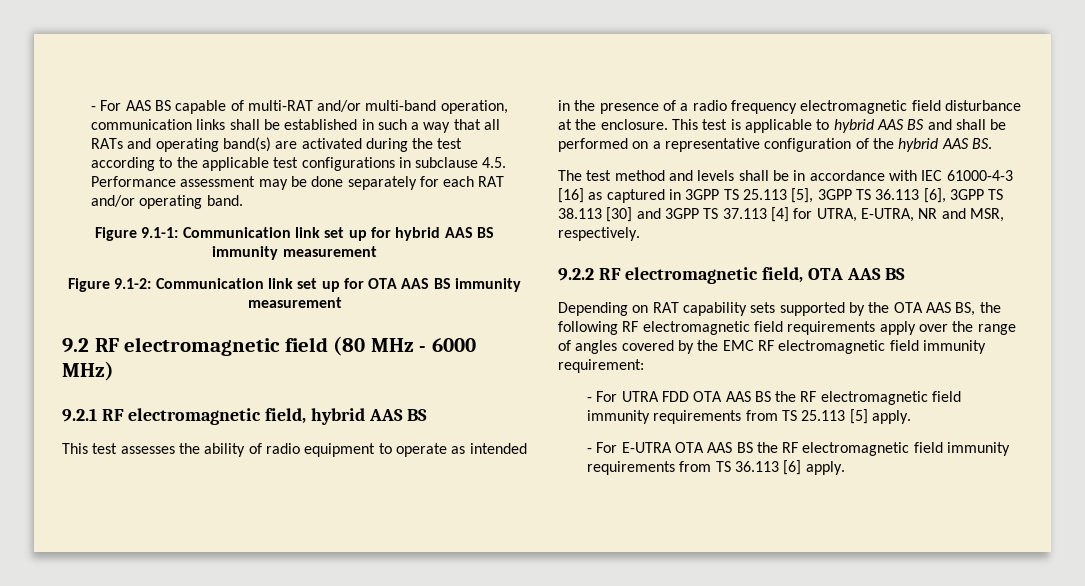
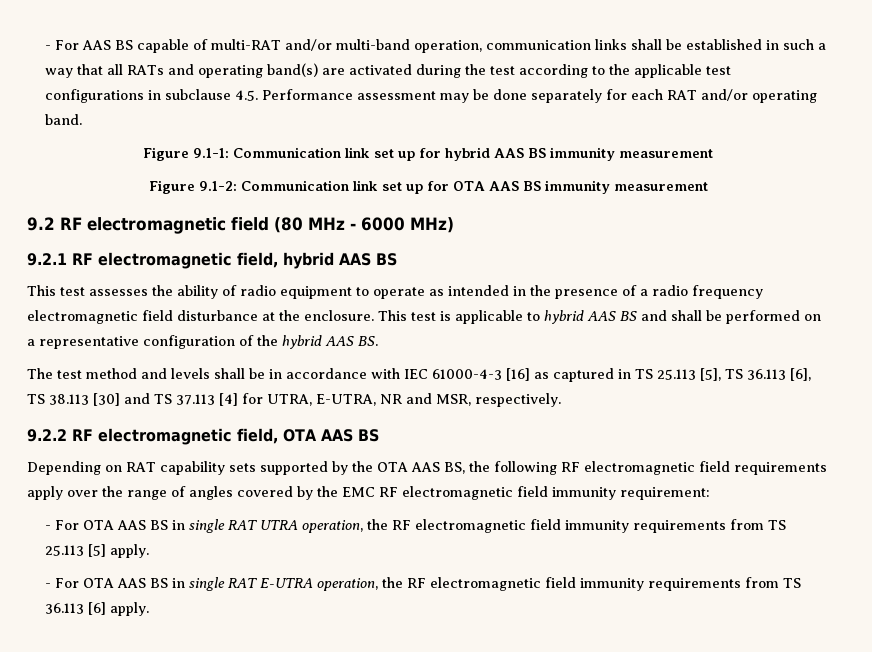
[685,189,720,200] 3GPP -> (631, 374) none
[817,189,852,200] 3GPP -> (721, 374) none
[949,189,984,200] 3GPP -> (811, 374) none
[664,208,699,219] 3GPP -> (150, 398) none
[621,391,771,402] UTRA FDD OTA AAS BS -> [83,519,364,533] OTA AAS BS in single RAT UTRA operation,
[621,442,753,453] E-UTRA OTA AAS BS -> [83,577,379,591] OTA AAS BS in single RAT E-UTRA operation,

